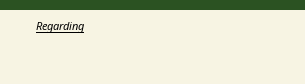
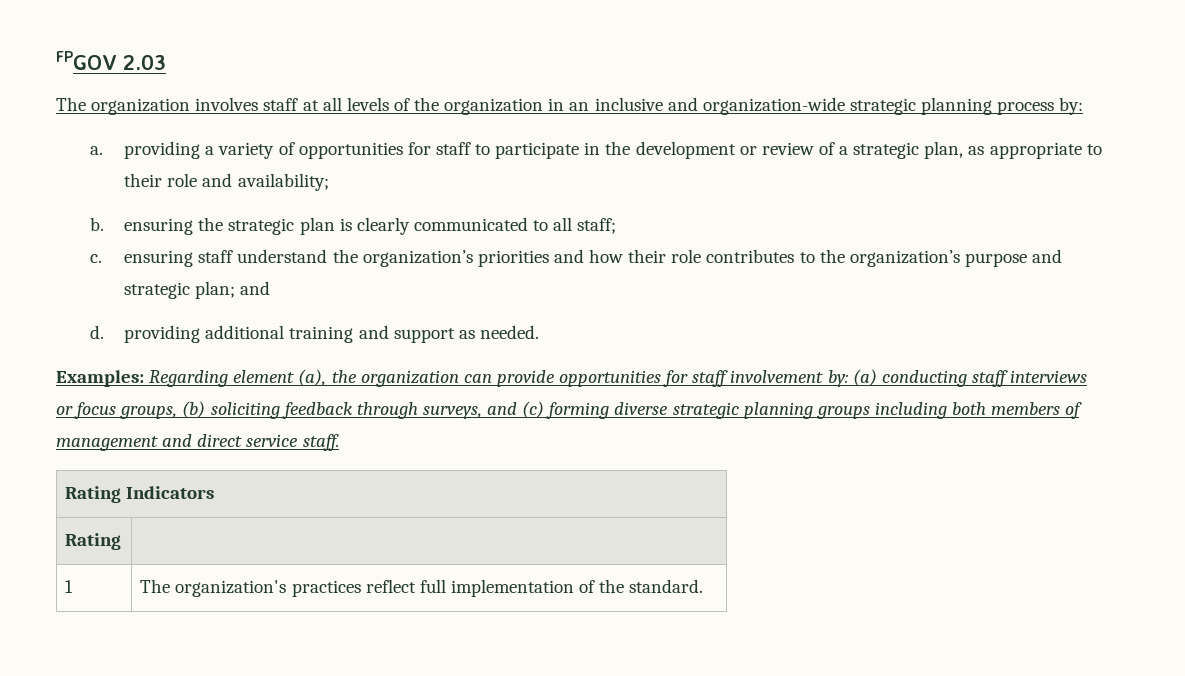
[36,22,85,33] Regarding -> [56,51,166,70] [56,97,1084,115] [90,141,1102,159] [124,173,329,191] [90,217,617,235] [90,249,1063,267] [124,281,271,299] [90,325,539,343] [56,369,1088,387] [56,401,1083,419] [56,434,339,451] [65,486,215,503] [65,533,122,550] [65,580,74,593] [140,579,704,597] FPGOV 2.03 // The organization involves staff at all levels of the organization in an inclusive and organization-wide strategic planning process by: // a. providing a variety of opportunities for staff to participate in the development or review of a strategic plan, as appropriate to their role and availability; // b. ensuring the strategic plan is clearly communicated to all staff; // c. ensuring staff understand the organization’s priorities and how their role contributes to the organization’s purpose and strategic plan; and // d. providing additional training and support as needed. // Examples: Regarding element (a), the organization can provide opportunities for staff involvement by: (a) conducting staff interviews or focus groups, (b) soliciting feedback through surveys, and (c) forming diverse strategic planning groups including both members of management and direct service staff. // Rating Indicators // Rating | // 1 | The organization's practices reflect full implementation of the standard.

